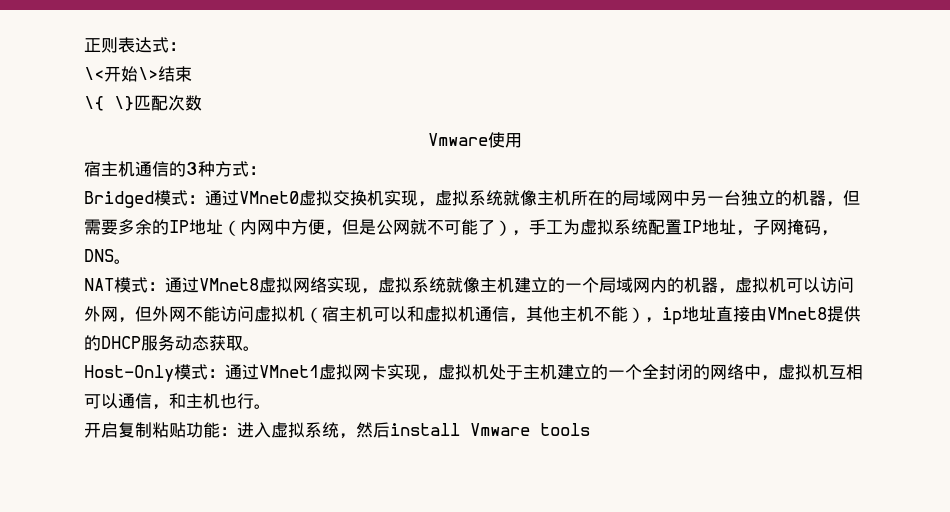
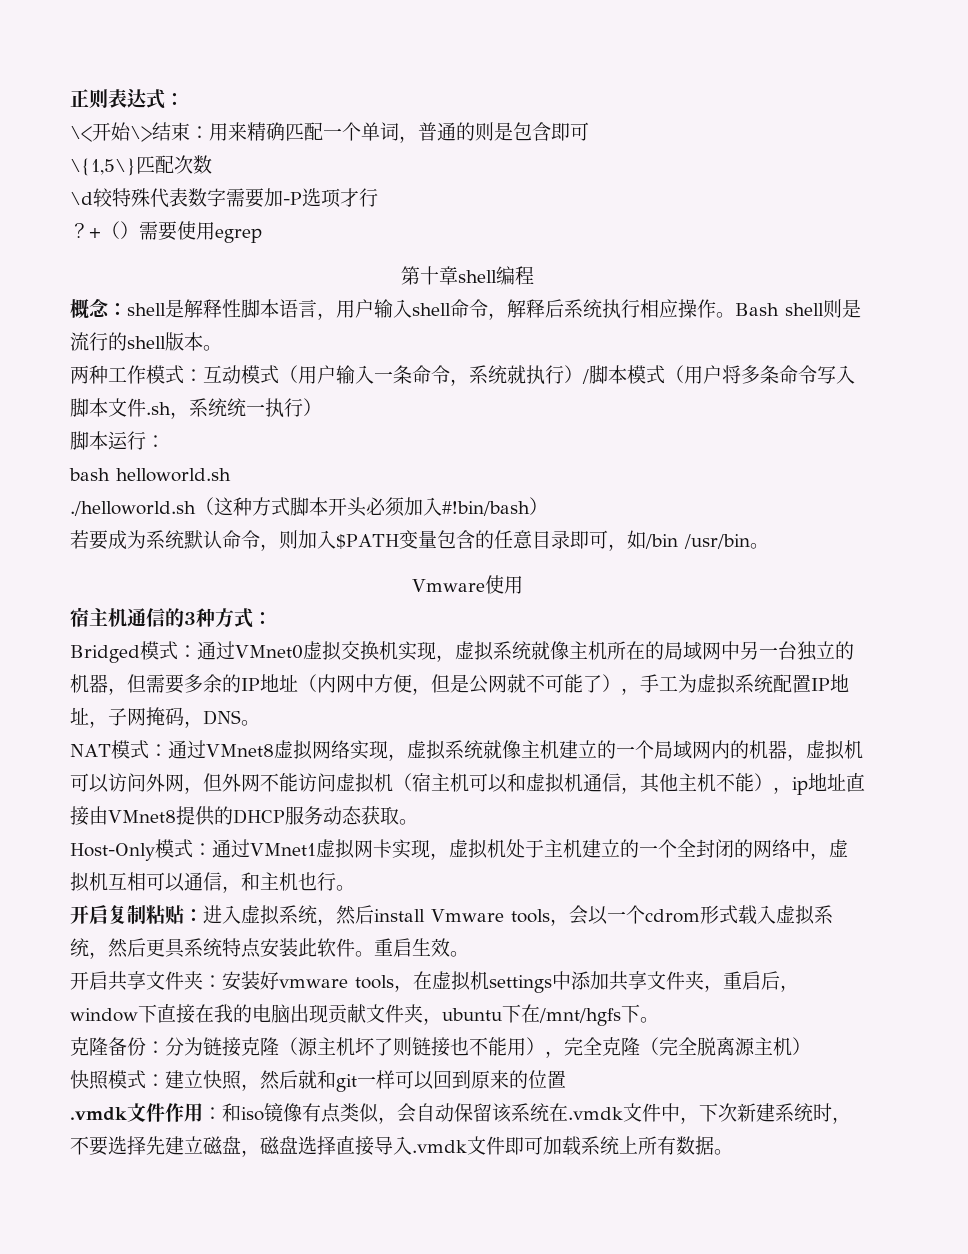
[84,95,202,111] // \{ \}匹配次数 -> [190,122,589,143] [70,155,212,176] [70,188,378,208] [70,221,262,243] [401,266,534,285] [70,298,861,320] [70,332,222,351] [70,365,855,386] [70,398,322,419] [70,431,165,450] [69,468,231,482] [70,497,548,517] [70,530,769,551] ：用来精确匹配一个单词，普通的则是包含即可 // \{1,5\}匹配次数 // \d较特殊代表数字需要加-P选项才行 // ？+（）需要使用egrep // 第十章shell编程 // 概念：shell是解释性脚本语言，用户输入shell命令，解释后系统执行相应操作。Bash shell则是流行的shell版本。 // 两种工作模式：互动模式（用户输入一条命令，系统就执行）/脚本模式（用户将多条命令写入脚本文件.sh，系统统一执行） // 脚本运行： // bash helloworld.sh // ./helloworld.sh（这种方式脚本开头必须加入#!bin/bash） // 若要成为系统默认命令，则加入$PATH变量包含的任意目录即可，如/bin /usr/bin。
[186,422,220,438] 功能 -> (184, 914) none
(590, 429) none -> [549,905,833,926] [70,938,469,959] [70,971,799,993] [70,1004,659,1026] [70,1037,811,1058] [70,1070,566,1092] [70,1103,851,1124] [70,1136,733,1157] ，会以一个cdrom形式载入虚拟系统，然后更具系统特点安装此软件。重启生效。 // 开启共享文件夹：安装好vmware tools，在虚拟机settings中添加共享文件夹，重启后，window下直接在我的电脑出现贡献文件夹，ubuntu下在/mnt/hgfs下。 // 克隆备份：分为链接克隆（源主机坏了则链接也不能用），完全克隆（完全脱离源主机） // 快照模式：建立快照，然后就和git一样可以回到原来的位置 // .vmdk文件作用：和iso镜像有点类似，会自动保留该系统在.vmdk文件中，下次新建系统时，不要选择先建立磁盘，磁盘选择直接导入.vmdk文件即可加载系统上所有数据。

